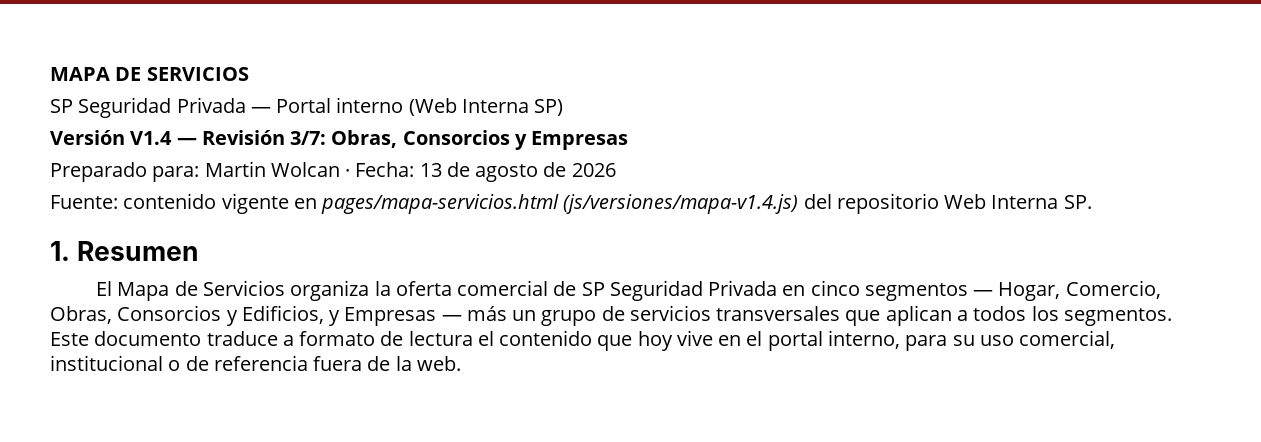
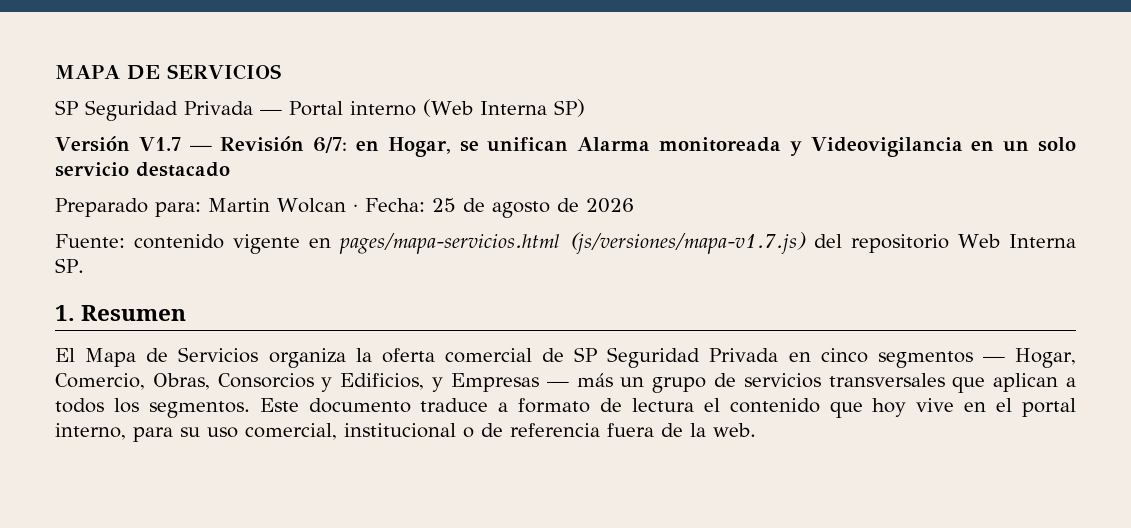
[130,131,173,145] V1.4 -> [138,137,181,151] V1.7
[290,130,629,150] 3/7: Obras, Consorcios y Empresas -> [313,137,1076,157] [55,162,230,177] 6/7: en Hogar, se unifican Alarma monitoreada y Videovigilancia en un solo servicio destacado
[419,163,442,177] 13 -> [431,198,456,212] 25
[563,194,799,214] (js/versiones/mapa-v1.4.js) -> [569,232,806,254] (js/versiones/mapa-v1.7.js)

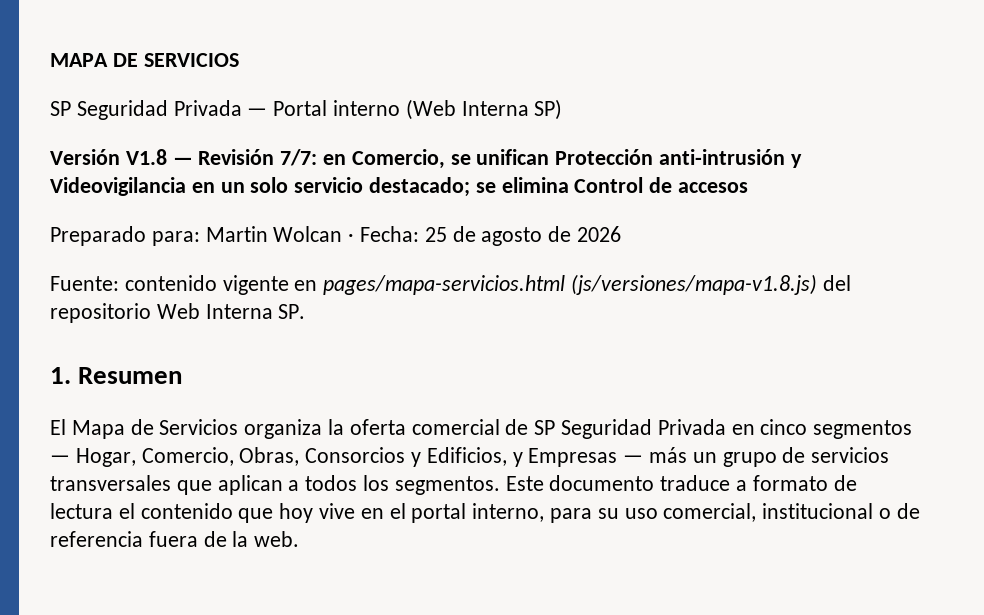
[138,137,181,151] V1.7 -> [125,149,167,165] V1.8
[313,137,781,157] 6/7: en Hogar, se unifican Alarma monitoreada -> [280,149,786,169] 7/7: en Comercio, se unifican Protección anti-intrusión
[136,162,230,177] destacado -> [369,177,749,197] destacado; se elimina Control de accesos
[569,232,806,254] (js/versiones/mapa-v1.7.js) -> [571,274,818,295] (js/versiones/mapa-v1.8.js)

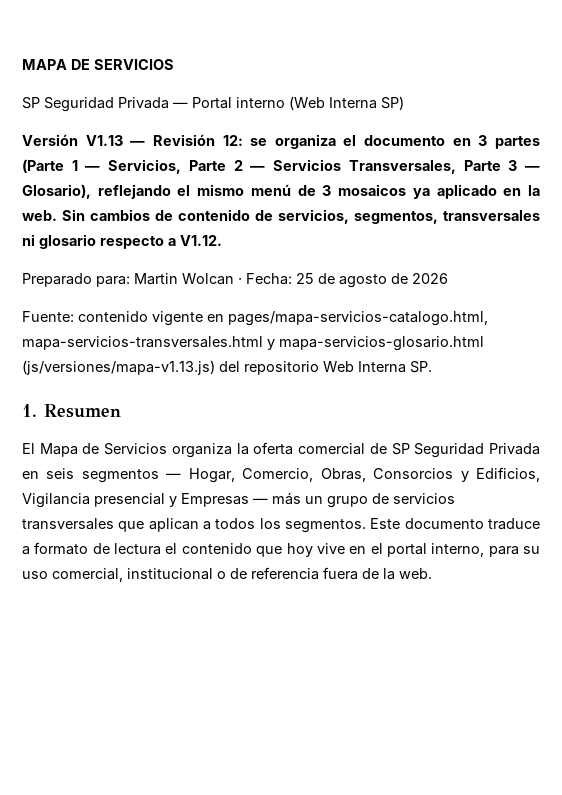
[125,149,167,165] V1.8 -> [85,135,123,146] V1.13
[280,149,802,169] [50,177,749,197] 7/7: en Comercio, se unifican Protección anti-intrusión y Videovigilancia en un solo servicio destacado; se elimina Control de accesos -> [222,134,540,149] [22,159,540,174] [22,184,541,199] [22,209,540,224] [22,234,222,249] 12: se organiza el documento en 3 partes (Parte 1 — Servicios, Parte 2 — Servicios Transversales, Parte 3 — Glosario), reflejando el mismo menú de 3 mosaicos ya aplicado en la web. Sin cambios de contenido de servicios, segmentos, transversales ni glosario respecto a V1.12.
[323,274,818,295] pages/mapa-servicios.html (js/versiones/mapa-v1.8.js) -> [228,311,488,326] [22,336,484,351] [22,360,215,375] pages/mapa-servicios-catalogo.html, mapa-servicios-transversales.html y mapa-servicios-glosario.html (js/versiones/mapa-v1.13.js)
[760,419,808,435] cinco -> [46,468,75,479] seis
(507, 456) none -> [22,493,165,508] Vigilancia presencial

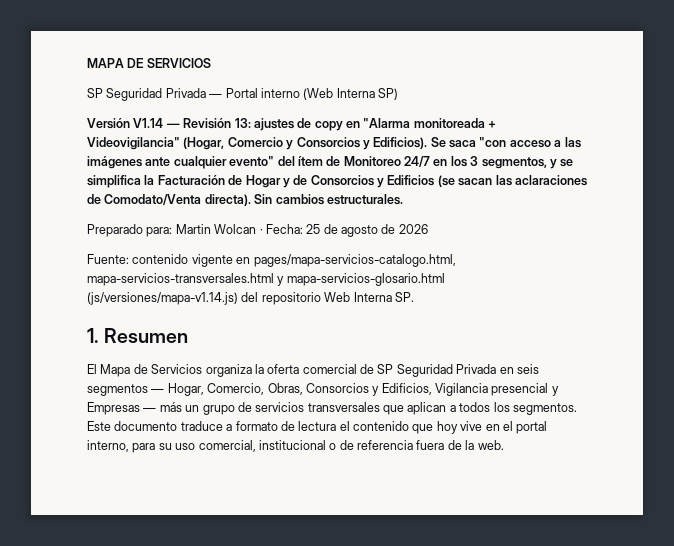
[85,135,123,146] V1.13 -> [133,118,164,128] V1.14
[222,134,540,149] [22,159,540,174] [22,184,541,199] [22,209,540,224] [22,234,222,249] 12: se organiza el documento en 3 partes (Parte 1 — Servicios, Parte 2 — Servicios Transversales, Parte 3 — Glosario), reflejando el mismo menú de 3 mosaicos ya aplicado en la web. Sin cambios de contenido de servicios, segmentos, transversales ni glosario respecto a V1.12. -> [234,118,497,131] [87,137,581,150] [87,156,574,169] [87,175,587,188] [87,194,403,206] 13: ajustes de copy en "Alarma monitoreada + Videovigilancia" (Hogar, Comercio y Consorcios y Edificios). Se saca "con acceso a las imágenes ante cualquier evento" del ítem de Monitoreo 24/7 en los 3 segmentos, y se simplifica la Facturación de Hogar y de Consorcios y Edificios (se sacan las aclaraciones de Comodato/Venta directa). Sin cambios estructurales.
[22,360,215,375] (js/versiones/mapa-v1.13.js) -> [87,292,238,305] (js/versiones/mapa-v1.14.js)

